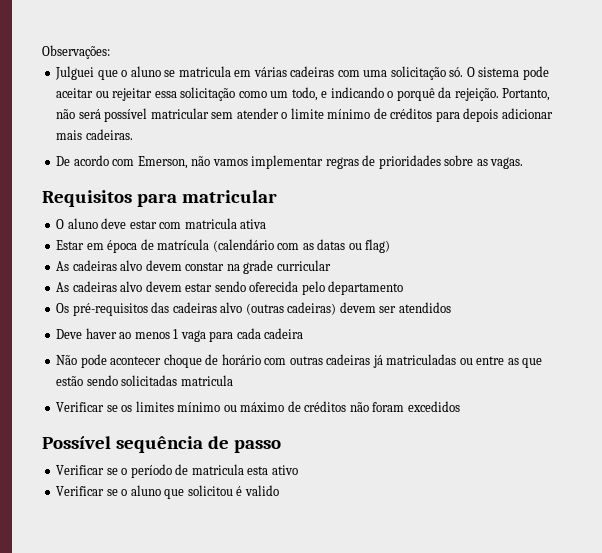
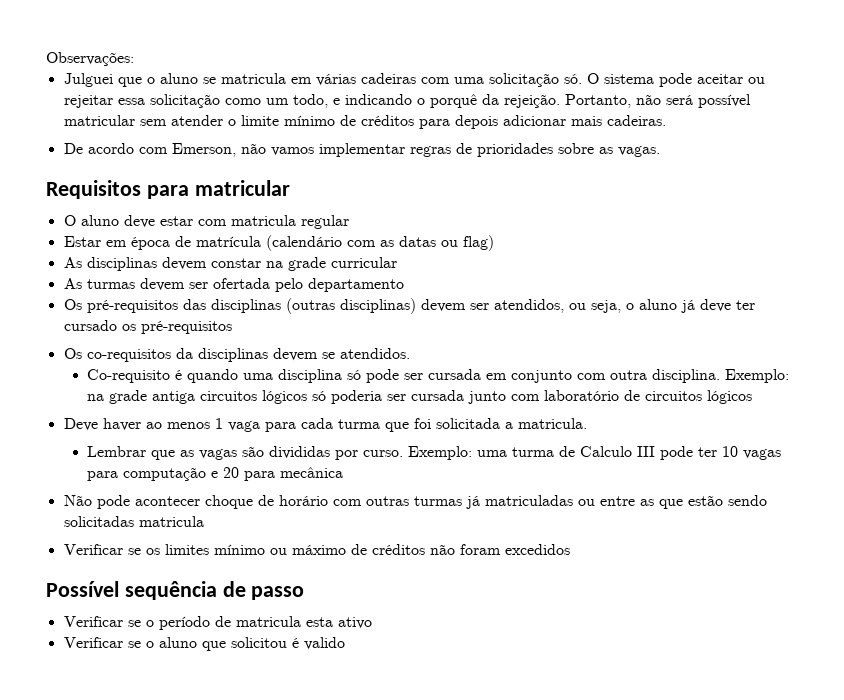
[240,219,267,229] ativa -> [300,215,349,229] regular
[72,260,143,271] cadeiras alvo -> [86,257,157,271] disciplinas
[72,281,299,292] cadeiras alvo devem estar sendo oferecida -> [86,278,270,291] turmas devem ser ofertada
[172,302,451,315] cadeiras alvo (outras cadeiras) devem ser atendidos -> [210,298,755,314] [63,320,232,334] [63,348,410,362] [87,369,790,383] [87,390,753,404] disciplinas (outras disciplinas) devem ser atendidos, ou seja, o aluno já deve ter cursado os pré-requisitos // Os co-requisitos da disciplinas devem se atendidos. // Co-requisito é quando uma disciplina só pode ser cursada em conjunto com outra disciplina. Exemplo: na grade antiga circuitos lógicos só poderia ser cursada junto com laboratório de circuitos lógicos
[264,328,304,339] cadeira -> [337,418,587,432] [87,446,782,460] [87,467,344,481] turma que foi solicitada a matricula. // Lembrar que as vagas são divididas por curso. Exemplo: uma turma de Calculo III pode ter 10 vagas para computação e 20 para mecânica
[326,354,371,365] cadeiras -> [413,496,462,506] turmas

